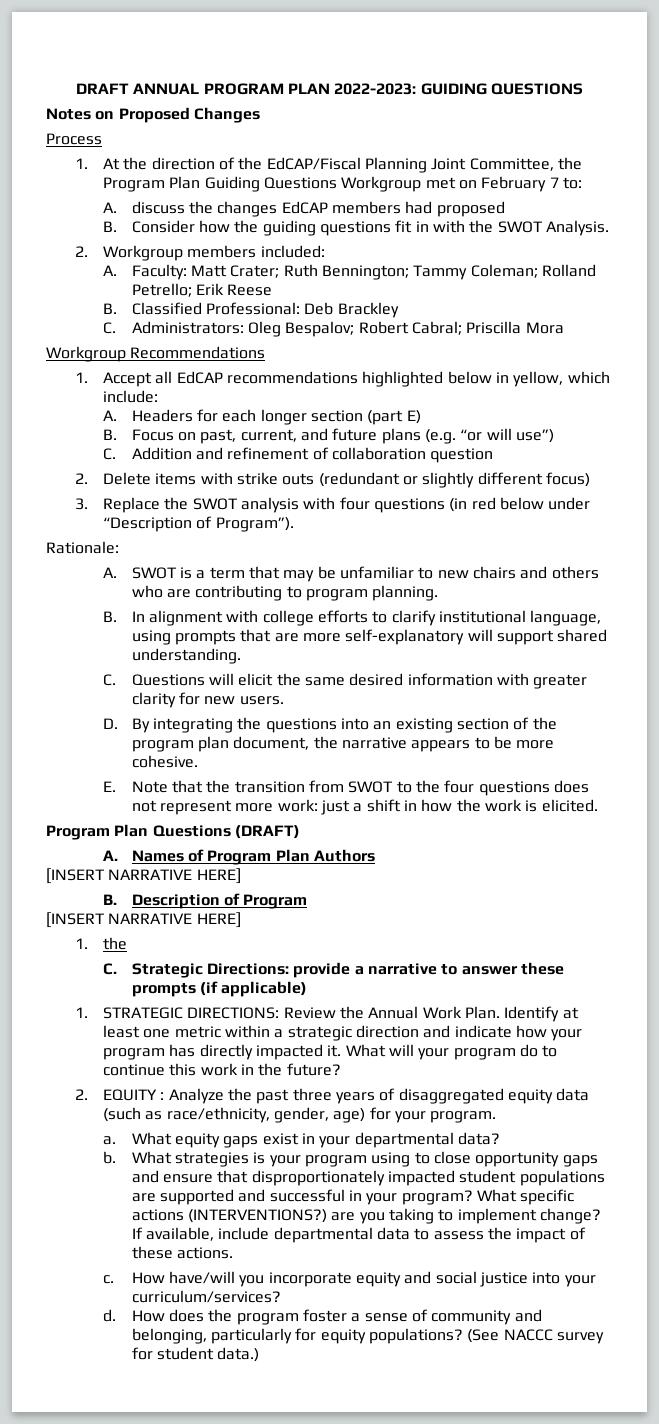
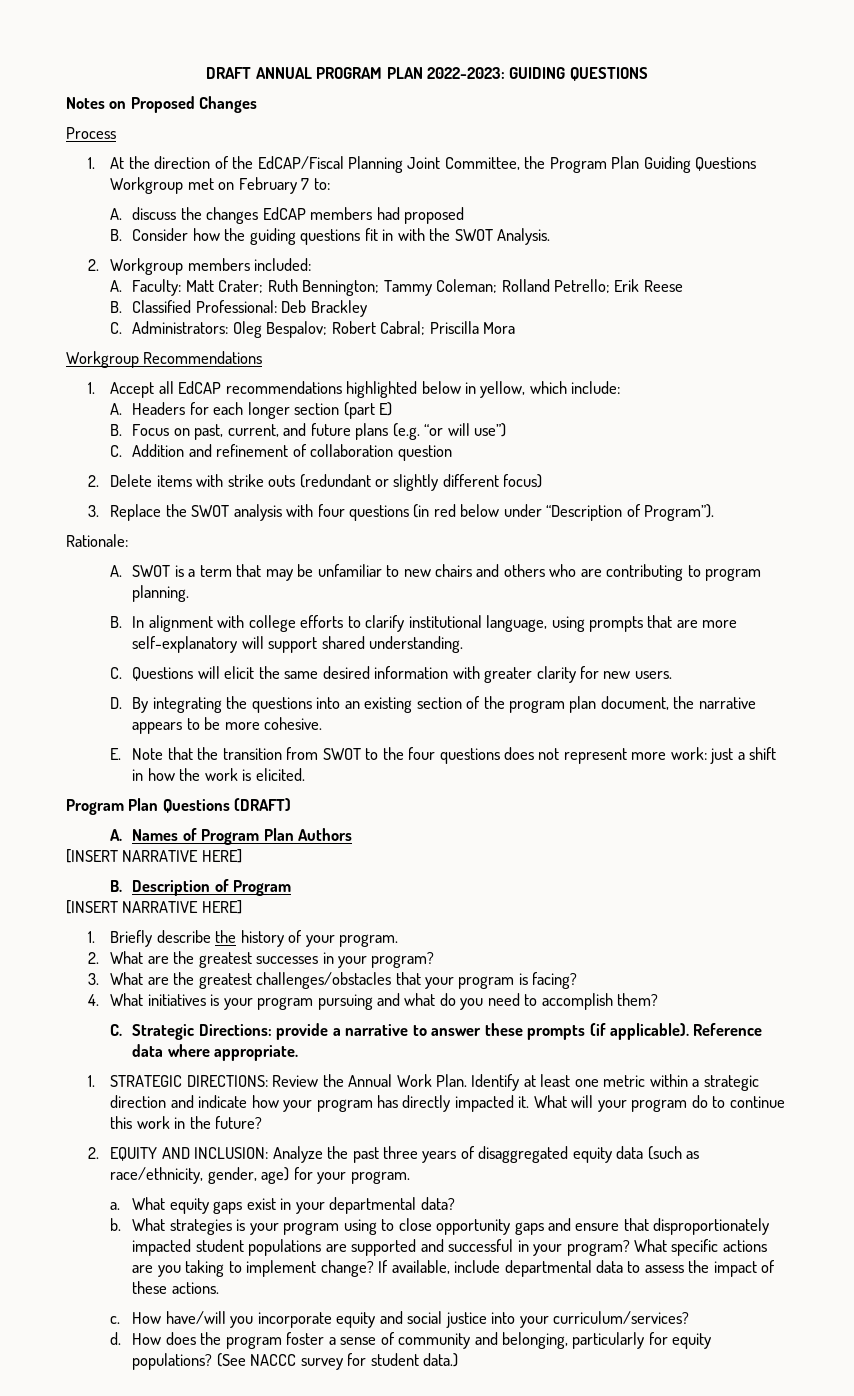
[103,937,128,950] the -> [110,930,399,947] [88,951,435,968] [88,972,578,989] [88,993,659,1010] Briefly describe the history of your program. // 2. What are the greatest successes in your program? // 3. What are the greatest challenges/obstacles that your program is facing? // 4. What initiatives is your program pursuing and what do you need to accomplish them?
[221,981,308,997] applicable) -> [609,1023,763,1040] [132,1044,299,1061] applicable). Reference data where appropriate.
[160,1092,165,1100] : -> [161,1147,269,1159] AND INCLUSION:
[188,1209,328,1223] (INTERVENTIONS?) -> (767, 1246) none

